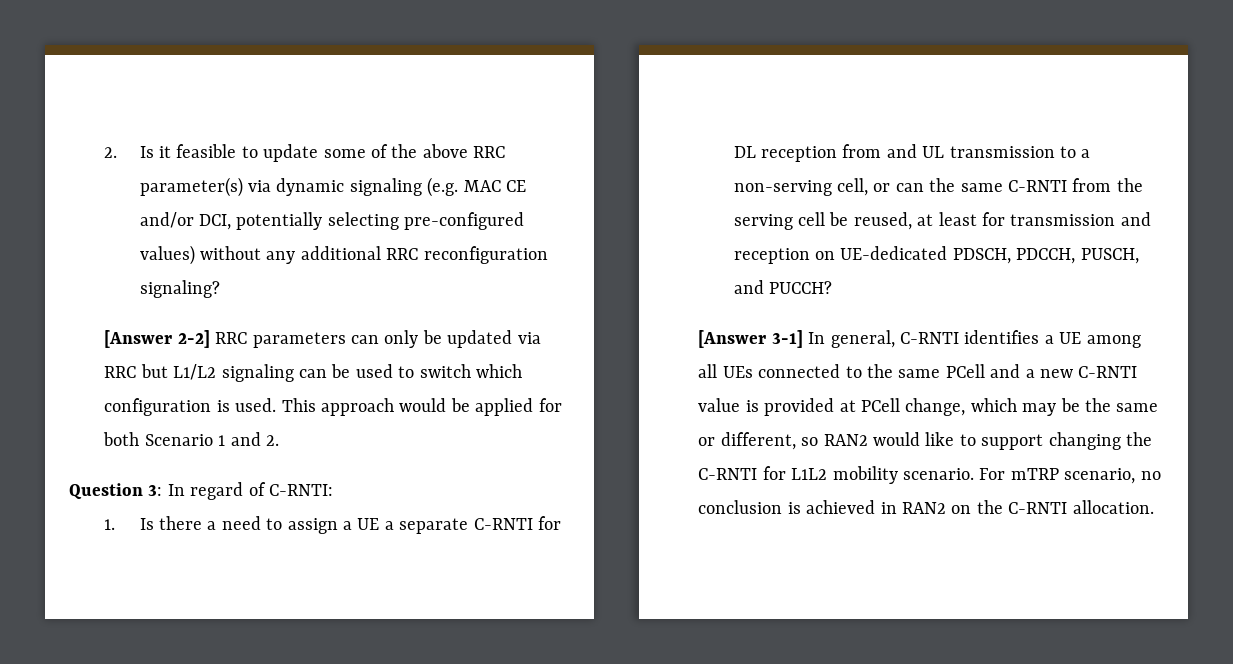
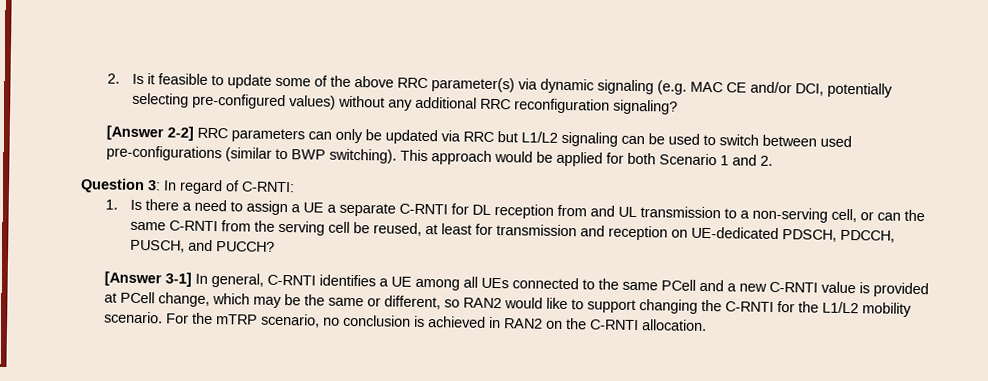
[475,364,522,378] [104,398,277,416] which configuration is used. -> [762,134,853,148] [106,145,398,164] between used pre-configurations (similar to BWP switching).
[791,468,828,480] L1L2 -> [798,301,860,314] the L1/L2
(1006, 474) none -> [192,312,214,325] the

